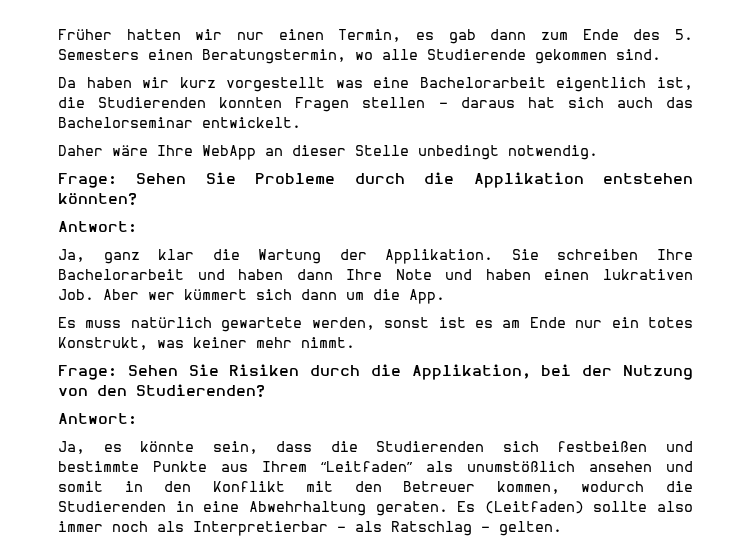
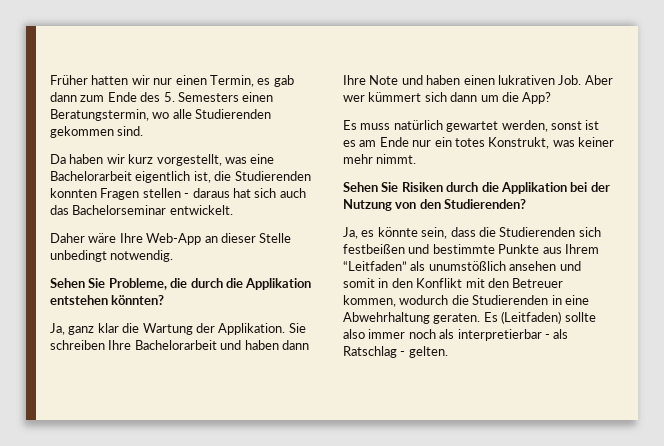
[427,49,526,60] Studierende -> [195,109,272,119] Studierenden
[226,77,326,92] vorgestellt -> [156,154,222,166] vorgestellt,
[202,145,256,160] WebApp -> [146,233,202,245] Web-App
[58,172,336,188] Frage: Sehen Sie Probleme -> [50,278,188,290] Sehen Sie Probleme, die
[58,221,137,233] // Antwort: -> (165, 300) none
[409,289,445,304] App. -> [522,92,552,104] App?
[221,317,303,332] gewartete -> [446,121,499,132] gewartet
[58,365,117,380] Frage: -> (417, 159) none
[411,364,531,380] Applikation, -> [500,182,567,194] Applikation
[58,413,137,425] // Antwort: -> (527, 204) none
[193,521,328,536] Interpretierbar -> [457,329,542,341] interpretierbar

